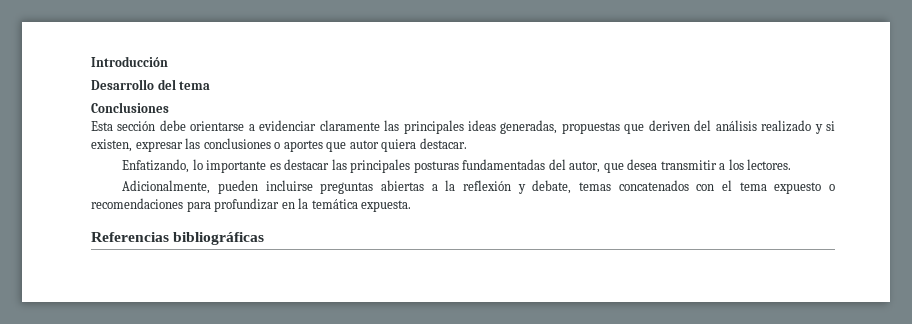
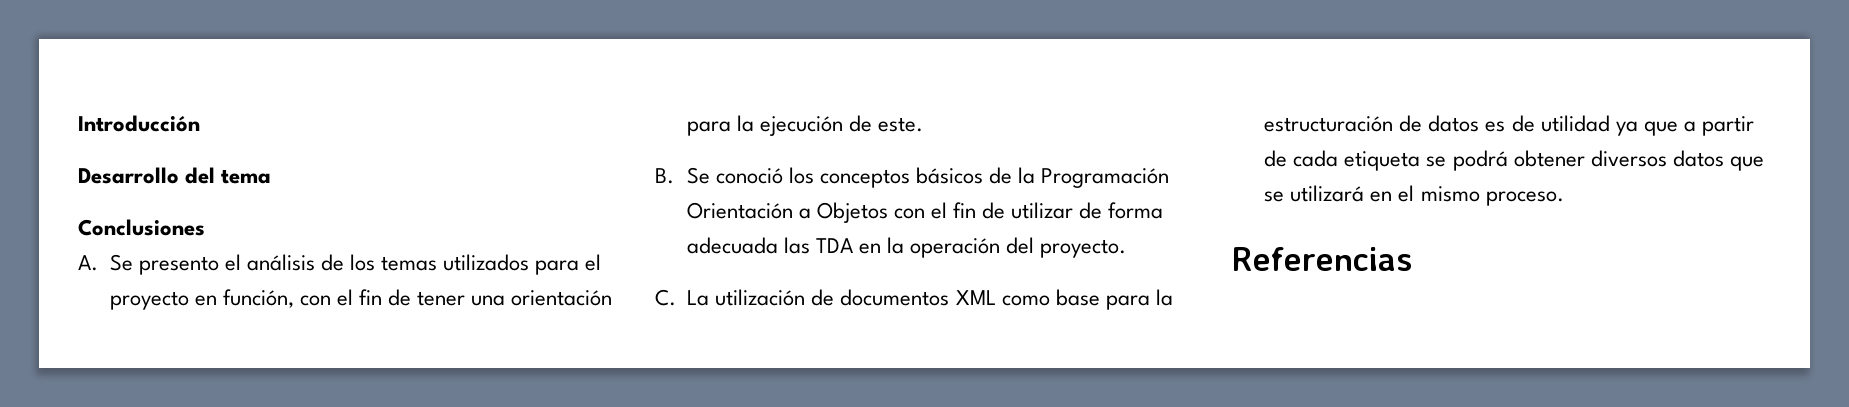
[91,120,836,134] [91,138,467,152] [122,159,792,173] [122,180,835,194] [91,198,412,212] Esta sección debe orientarse a evidenciar claramente las principales ideas generadas, propuestas que deriven del análisis realizado y si existen, expresar las conclusiones o aportes que autor quiera destacar. // Enfatizando, lo importante es destacar las principales posturas fundamentadas del autor, que desea transmitir a los lectores. // Adicionalmente, pueden incluirse preguntas abiertas a la reflexión y debate, temas concatenados con el tema expuesto o recomendaciones para profundizar en la temática expuesta. -> [78,254,602,275] [109,289,613,310] [686,115,923,136] [655,167,1170,188] [686,202,1164,223] [686,237,1127,258] [655,289,1173,310] [1264,115,1754,136] [1264,150,1764,171] [1264,185,1564,206] A. Se presento el análisis de los temas utilizados para el proyecto en función, con el fin de tener una orientación para la ejecución de este. // B. Se conoció los conceptos básicos de la Programación Orientación a Objetos con el fin de utilizar de forma adecuada las TDA en la operación del proyecto. // C. La utilización de documentos XML como base para la estructuración de datos es de utilidad ya que a partir de cada etiqueta se podrá obtener diversos datos que se utilizará en el mismo proceso.
[173,232,265,245] bibliográficas -> (1412, 259) none

